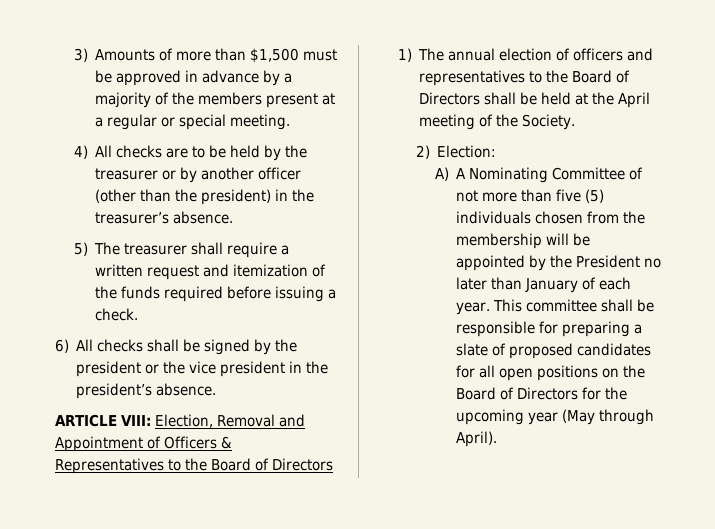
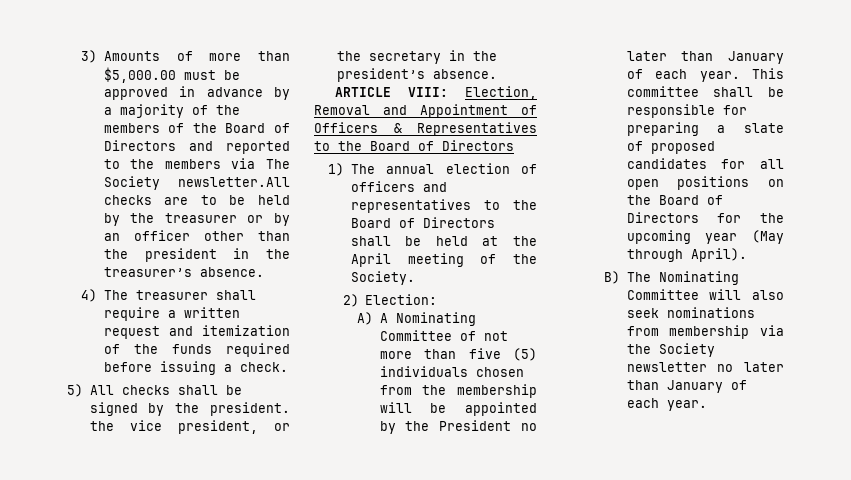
[249,48,299,63] $1,500 -> [103,67,176,83] $5,000.00
[265,93,335,108] [94,114,290,130] [73,145,112,159] present at a regular or special meeting. // 4) All -> [168,123,290,133] [103,140,290,154] [103,158,290,169] [103,176,290,190] of the Board of Directors and reported to the members via The Society newsletter.All
[200,167,301,180] [94,189,136,203] another officer (other -> [103,230,244,241] an officer other
[200,189,271,205] president) -> [144,248,217,262] president
[73,242,88,256] 5) -> [81,289,98,302] 4)
[55,339,69,353] 6) -> [67,384,83,397] 5)
[76,361,286,377] president or the vice president -> [210,402,290,416] [89,420,290,434] [336,51,441,64] president. the vice president, or the secretary
(497, 439) none -> [604,271,739,285] [626,289,784,300] [626,307,755,318] [626,325,784,339] [626,343,715,357] [626,362,784,372] [626,380,747,393] [626,398,707,411] // B) The Nominating Committee will also seek nominations from membership via the Society newsletter no later than January of each year.

